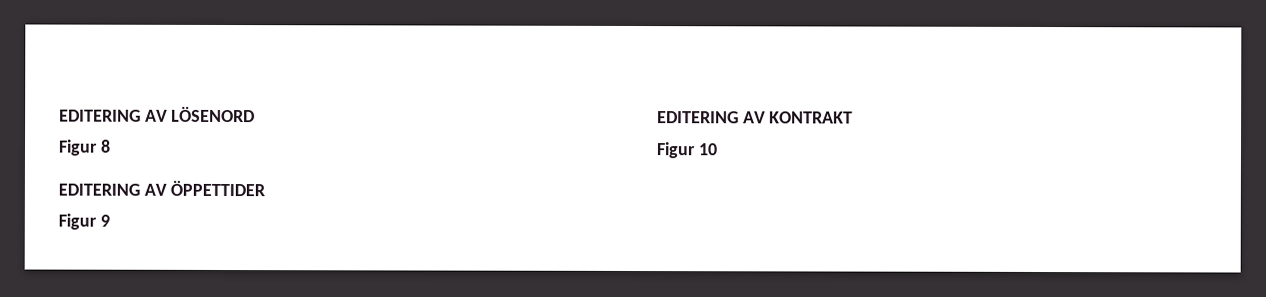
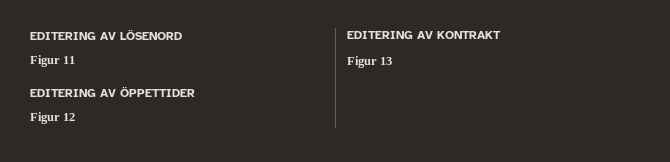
[99,139,111,153] 8 -> [63,56,76,64] 11
[99,214,110,227] 9 -> [63,113,76,121] 12
[697,143,718,156] 10 -> [380,57,393,65] 13

